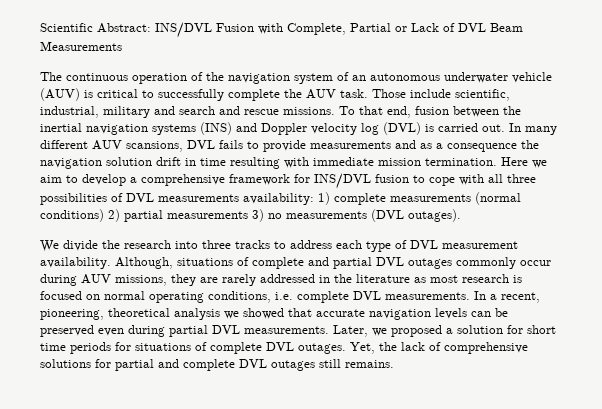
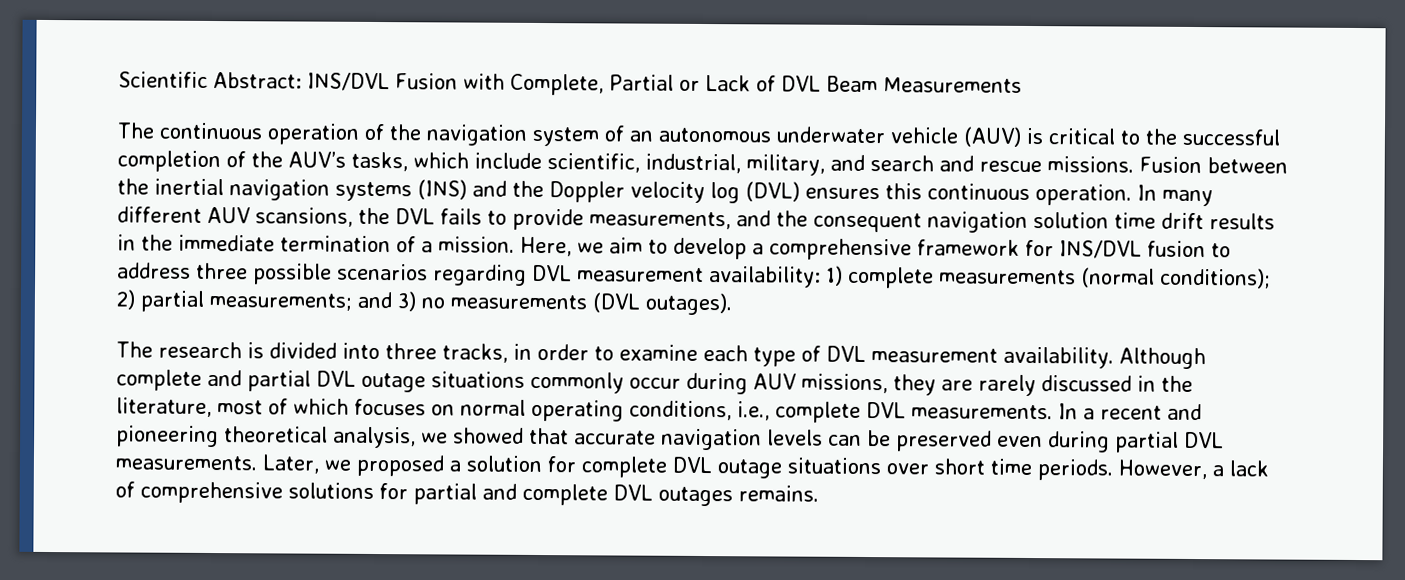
[158,89,406,101] successfully complete the AUV task. Those -> [1145,128,1280,146] [117,150,469,173] the successful completion of the AUV’s tasks, which
[103,106,150,118] military -> [746,154,825,176] military,
[339,106,449,118] To that end, fusion -> [1139,156,1202,174] Fusion
(257, 127) none -> [512,180,544,198] the
[425,123,505,132] is carried out. -> [805,183,1132,206] ensures this continuous operation.
(183, 146) none -> [358,207,390,225] the
[310,140,539,152] [40,157,528,169] measurements and as a consequence the navigation solution drift in time resulting with immediate mission termination. Here -> [589,210,1275,233] [117,234,572,257] measurements, and the consequent navigation solution time drift results in the immediate termination of a mission. Here,
[429,174,536,186] [40,193,239,205] cope with all three possibilities of DVL measurements -> [117,262,704,286] address three possible scenarios regarding DVL measurement
[40,209,104,222] conditions) -> [1160,267,1271,289] conditions);
[167,211,248,219] measurements -> [209,291,392,311] measurements; and
[40,240,332,252] We divide the research into three tracks to address -> [116,341,698,363] The research is divided into three tracks, in order to examine
[115,257,249,269] Although, situations of -> [1118,347,1206,370] Although
[408,258,452,269] outages -> [361,371,525,393] outage situations
[260,274,522,283] [40,291,82,300] addressed in the literature as most research is focused -> [1041,375,1193,392] [116,397,426,418] discussed in the literature, most of which focuses
[275,292,293,300] i.e. -> [737,401,770,421] i.e.,
[501,292,540,303] [40,308,220,320] recent, pioneering, theoretical analysis -> [1100,403,1202,421] [116,425,416,449] recent and pioneering theoretical analysis,
[527,325,556,334] [40,342,397,354] short time periods for situations of complete DVL outages. Yet, the -> [581,456,1224,481] complete DVL outage situations over short time periods. However, a
[319,359,341,368] still -> (733, 496) none

